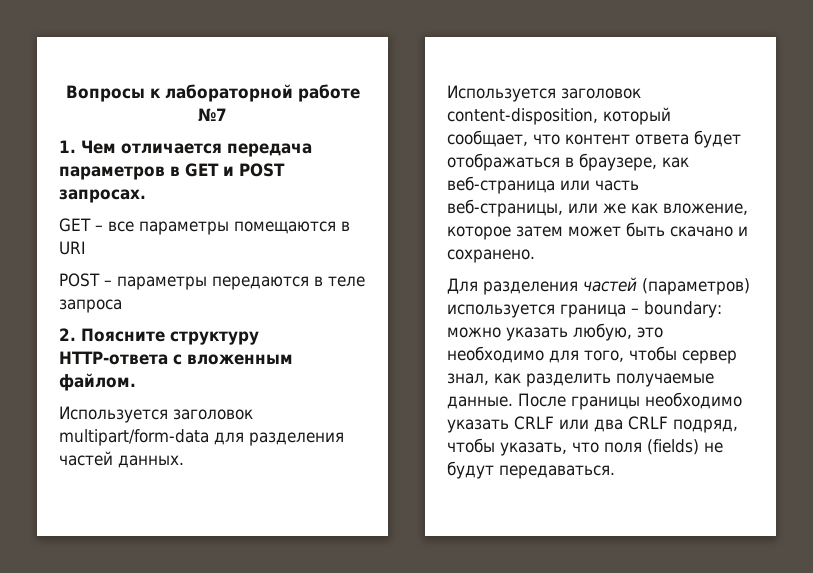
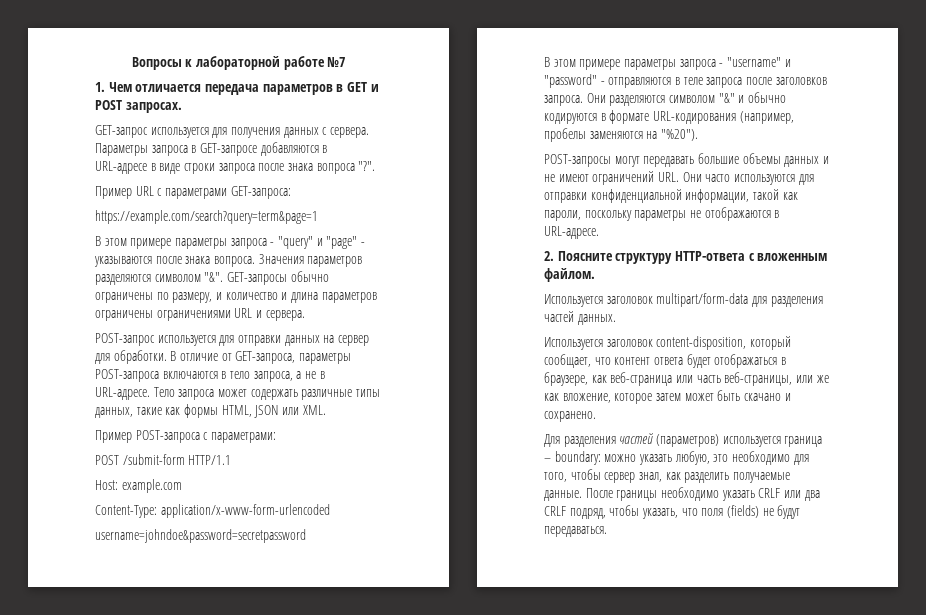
[59,218,350,235] [59,241,86,255] [59,273,365,290] [59,299,122,313] GET – все параметры помещаются в URI // POST – параметры передаются в теле запроса -> [95,125,369,138] [95,142,328,156] [95,161,376,174] [95,186,291,199] [95,210,318,224] [95,236,365,249] [94,254,363,267] [95,271,329,285] [95,292,377,303] [95,308,305,321] [95,333,369,346] [95,350,351,364] [95,369,325,382] [95,387,380,400] [95,404,326,418] [95,430,276,443] [95,454,232,465] [95,479,182,493] [95,504,330,518] [95,529,306,543] [544,57,791,70] [544,74,827,88] [544,92,786,106] [544,110,794,124] [544,128,698,142] [544,153,829,167] [544,171,814,185] [544,189,798,203] [544,207,780,221] [544,226,599,239] GET-запрос используется для получения данных с сервера. Параметры запроса в GET-запросе добавляются в URL-адресе в виде строки запроса после знака вопроса "?". // Пример URL с параметрами GET-запроса: // https://example.com/search?query=term&page=1 // В этом примере параметры запроса - "query" и "page" - указываются после знака вопроса. Значения параметров разделяются символом "&". GET-запросы обычно ограничены по размеру, и количество и длина параметров ограничены ограничениями URL и сервера. // POST-запрос используется для отправки данных на сервер для обработки. В отличие от GET-запроса, параметры POST-запроса включаются в тело запроса, а не в URL-адресе. Тело запроса может содержать различные типы данных, такие как формы HTML, JSON или XML. // Пример POST-запроса с параметрами: // POST /submit-form HTTP/1.1 // Host: example.com // Content-Type: application/x-www-form-urlencoded // username=johndoe&password=secretpassword // В этом примере параметры запроса - "username" и "password" - отправляются в теле запроса после заголовков запроса. Они разделяются символом "&" и обычно кодируются в формате URL-кодирования (например, пробелы заменяются на "%20"). // POST-запросы могут передавать большие объемы данных и не имеют ограничений URL. Они часто используются для отправки конфиденциальной информации, такой как пароли, поскольку параметры не отображаются в URL-адресе.

